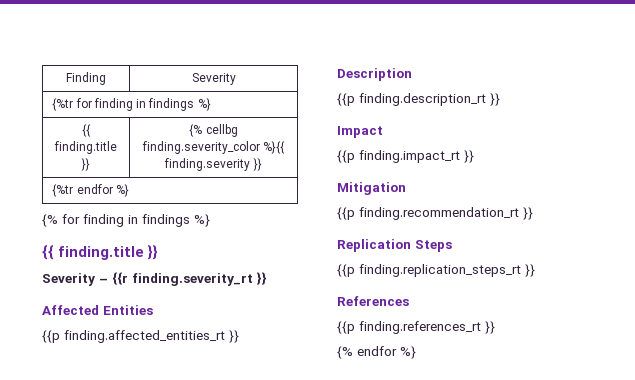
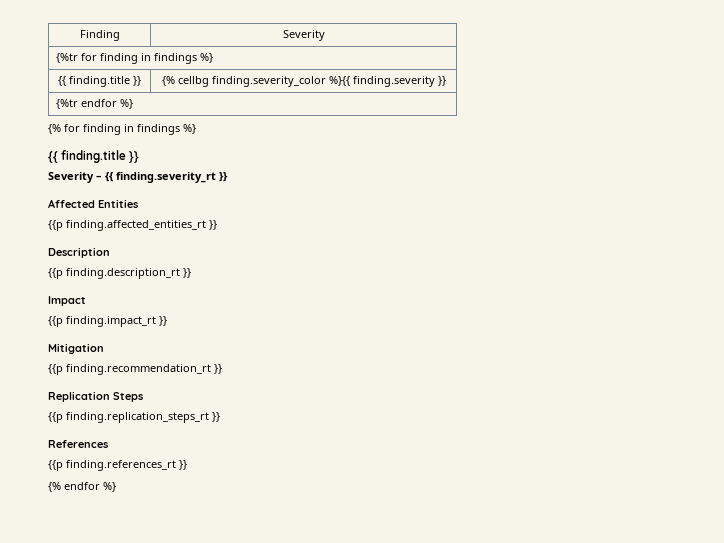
[112,272,128,285] {{r -> [105,172,113,182] {{

